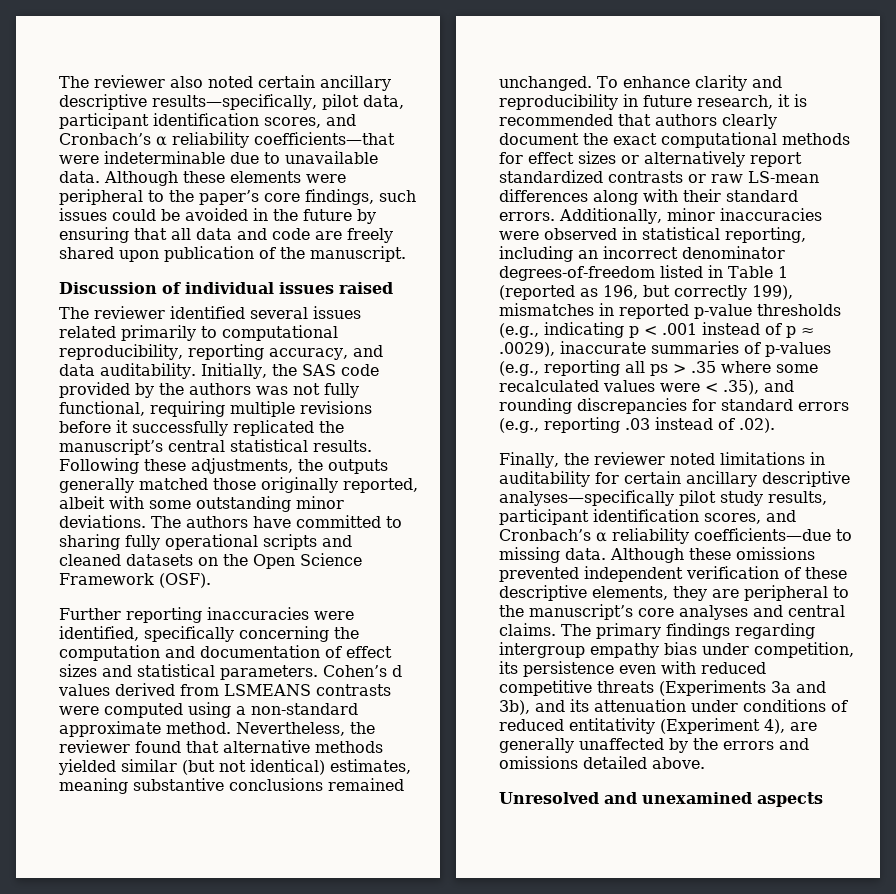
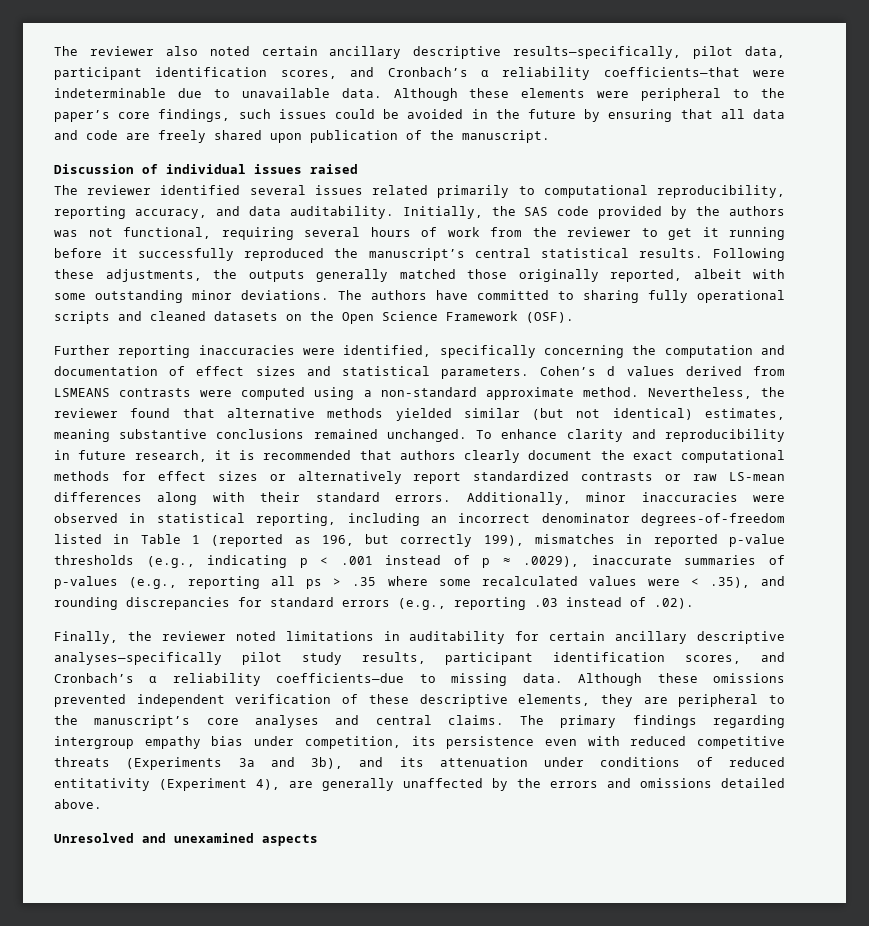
[324,383,359,398] fully -> (113, 232) none
[230,401,372,417] multiple revisions -> [304,227,785,240] several hours of work from the reviewer to get it running
[233,420,314,436] replicated -> [244,248,325,261] reproduced

